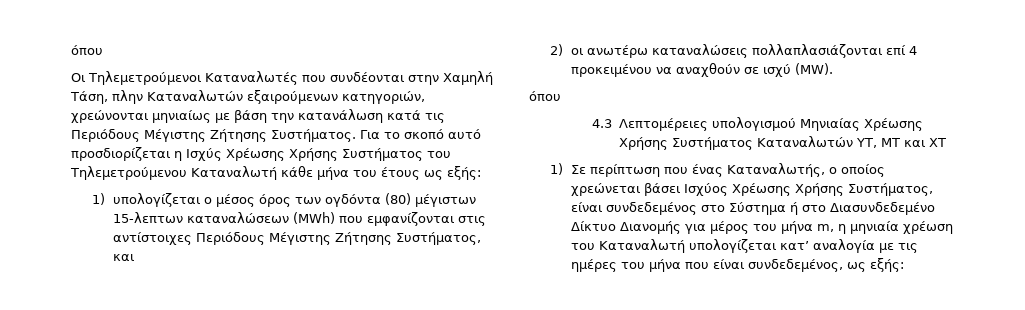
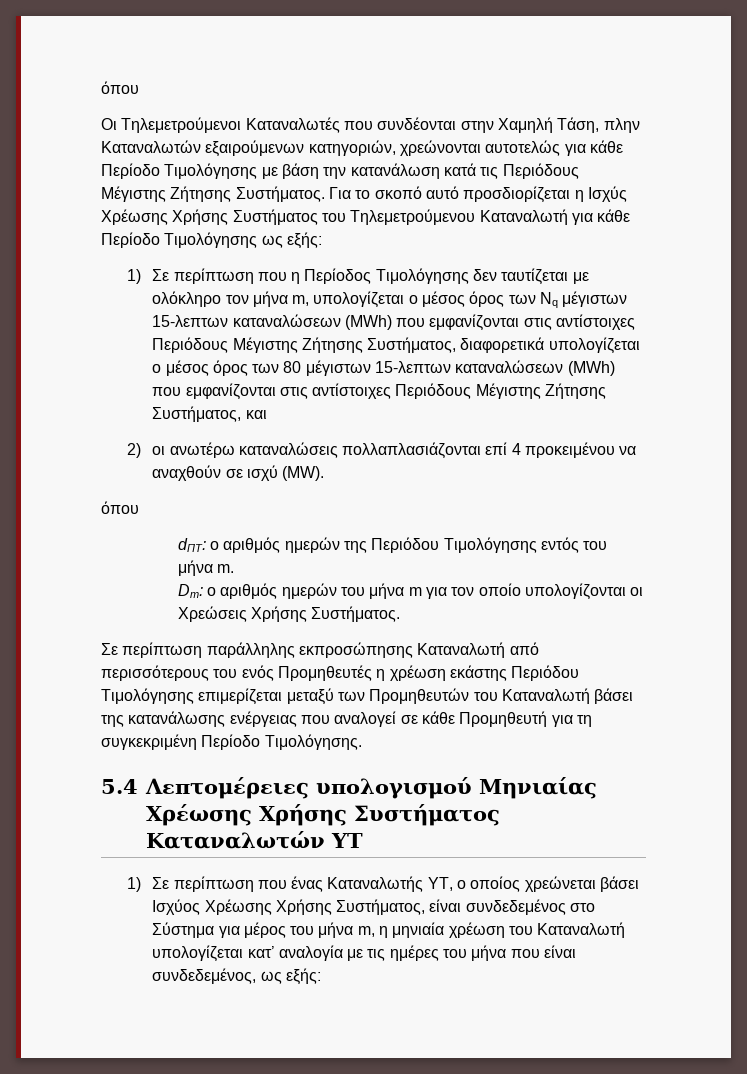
[152,110,211,123] μηνιαίως -> [485,140,623,156] [101,163,258,179] αυτοτελώς για κάθε Περίοδο Τιμολόγησης
[281,166,420,180] κάθε μήνα του έτους -> [571,209,631,225] [101,232,258,248] για κάθε Περίοδο Τιμολόγησης
[113,193,412,207] υπολογίζεται ο μέσος όρος των ογδόντα (80) -> [152,268,589,285] [152,291,628,308] [152,314,636,331] [152,337,640,354] [152,360,302,376] Σε περίπτωση που η Περίοδος Τιμολόγησης δεν ταυτίζεται με ολόκληρο τον μήνα m, υπολογίζεται ο μέσος όρος των Nq μέγιστων 15-λεπτων καταναλώσεων (MWh) που εμφανίζονται στις αντίστοιχες Περιόδους Μέγιστης Ζήτησης Συστήματος, διαφορετικά υπολογίζεται ο μέσος όρος των 80
[592,119,613,128] 4.3 -> [177,537,608,553] [177,560,235,576] [177,583,644,600] [177,606,401,622] [101,642,539,658] [101,665,580,681] [101,688,634,705] [101,711,592,727] [101,734,362,750] [101,779,138,794] dΠΤ: ο αριθμός ημερών της Περιόδου Τιμολόγησης εντός του μήνα m. // Dm: ο αριθμός ημερών του μήνα m για τον οποίο υπολογίζονται οι Χρεώσεις Χρήσης Συστήματος. // Σε περίπτωση παράλληλης εκπροσώπησης Καταναλωτή από περισσότερους του ενός Προμηθευτές η χρέωση εκάστης Περιόδου Τιμολόγησης επιμερίζεται μεταξύ των Προμηθευτών του Καταναλωτή βάσει της κατανάλωσης ενέργειας που αναλογεί σε κάθε Προμηθευτή για τη συγκεκριμένη Περίοδο Τιμολόγησης. // 5.4
[855,138,946,148] ΥΤ, ΜΤ και ΧΤ -> [331,833,363,848] ΥΤ
[727,163,826,177] Καταναλωτής, -> [327,876,453,892] Καταναλωτής ΥΤ,
[790,202,936,215] [571,221,682,234] ή στο Διασυνδεδεμένο Δίκτυο Διανομής -> (215, 930) none

